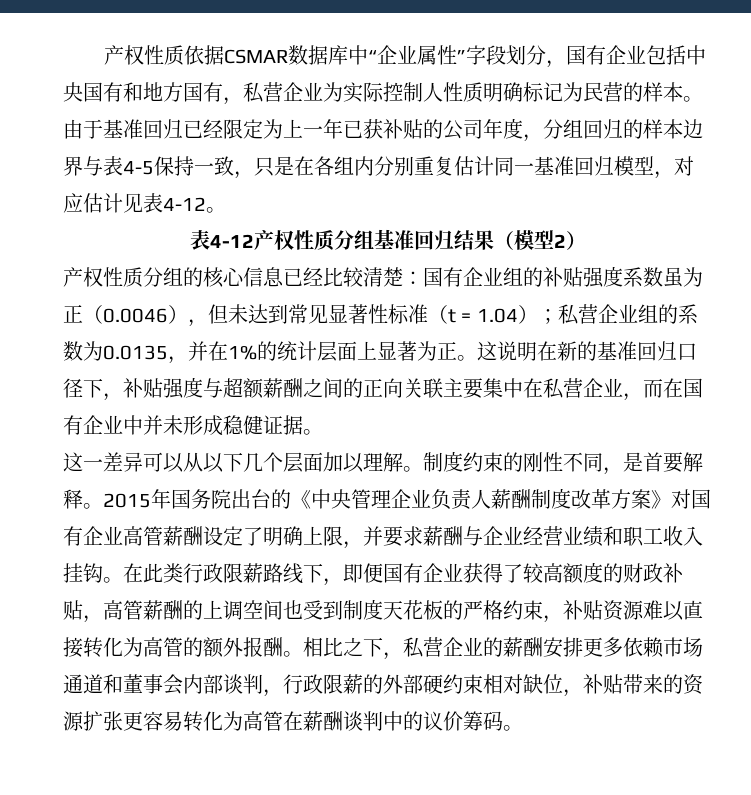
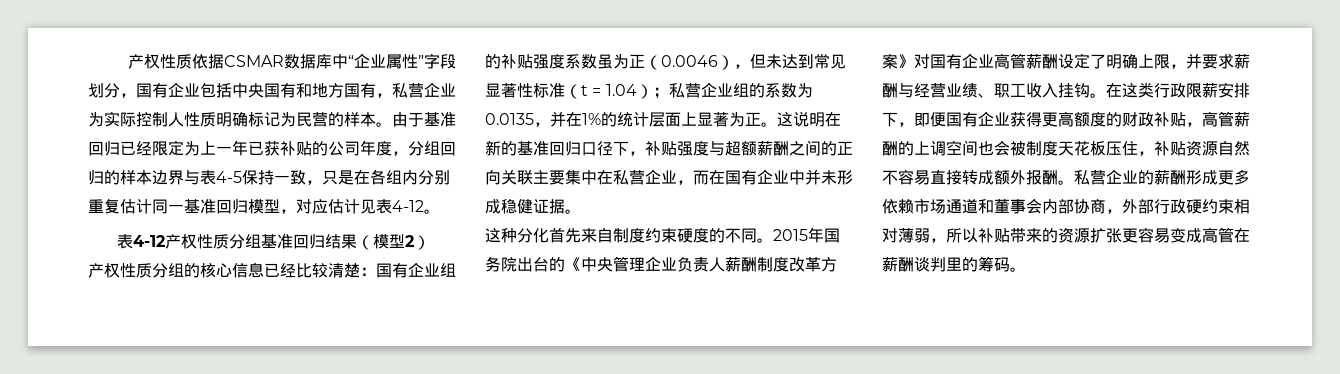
[83,451,703,475] [63,489,83,509] 一差异可以从以下几个层面加以理解。制度约束的刚性不同，是首要解释 -> [501,228,757,243] 种分化首先来自制度约束硬度的不同
[483,526,523,545] 企业 -> (914, 90) none
[603,526,623,546] 和 -> [978,93,994,98] 、
[143,563,163,583] 此 -> [1122,83,1138,98] 这
[263,563,303,584] 路线 -> [1218,82,1250,98] 安排
[503,563,544,583] 了较 -> [1042,112,1058,127] 更
[303,600,343,620] 受到 -> [994,140,1026,156] 会被
[443,600,703,623] [63,637,403,660] 的严格约束，补贴资源难以直接转化为高管的额外报酬。相比之下， -> [1106,141,1250,156] [882,169,1074,185] 压住，补贴资源自然不容易直接转成额外报酬。
[543,637,583,658] 安排 -> [1186,170,1218,185] 形成
[223,674,583,697] 谈判，行政限薪的外部硬约束相对缺位， -> [1074,199,1250,214] [882,228,978,243] 协商，外部行政硬约束相对薄弱，所以
[183,711,243,732] 转化为 -> [1170,228,1202,243] 变成
[383,711,463,731] 中的议价 -> [946,257,978,272] 里的

